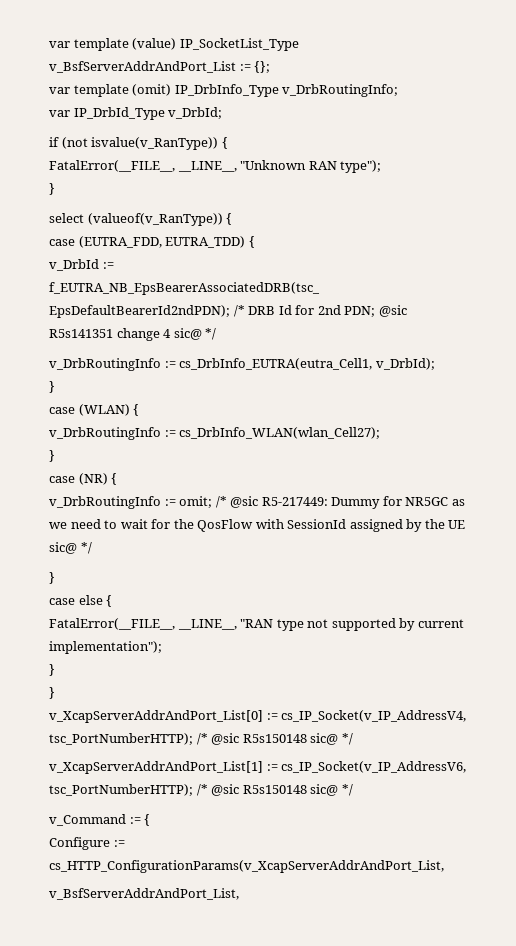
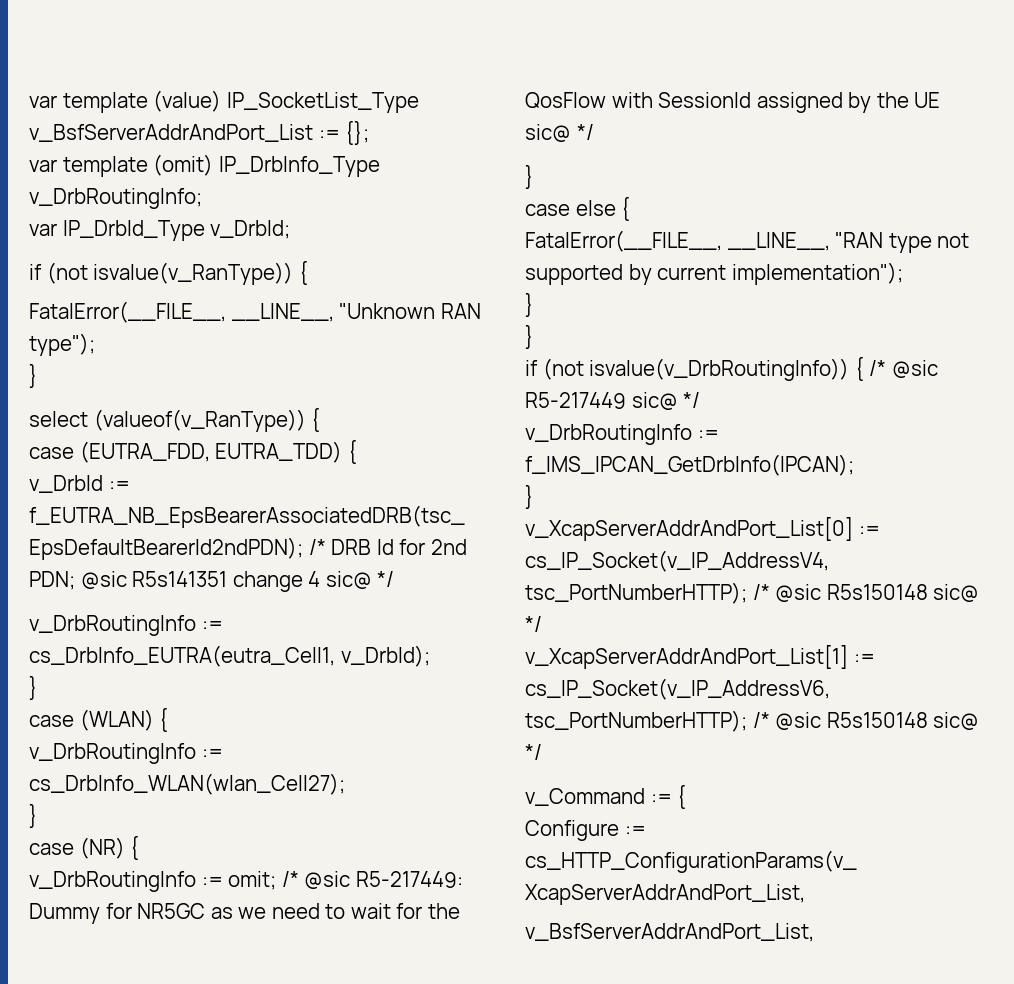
(55, 693) none -> [525,357,938,381] [525,392,701,410] [525,424,719,445] [525,454,854,476] [525,485,534,509] // if (not isvalue(v_DrbRoutingInfo)) { /* @sic R5-217449 sic@ */ // v_DrbRoutingInfo := f_IMS_IPCAN_GetDrbInfo(IPCAN); // }

